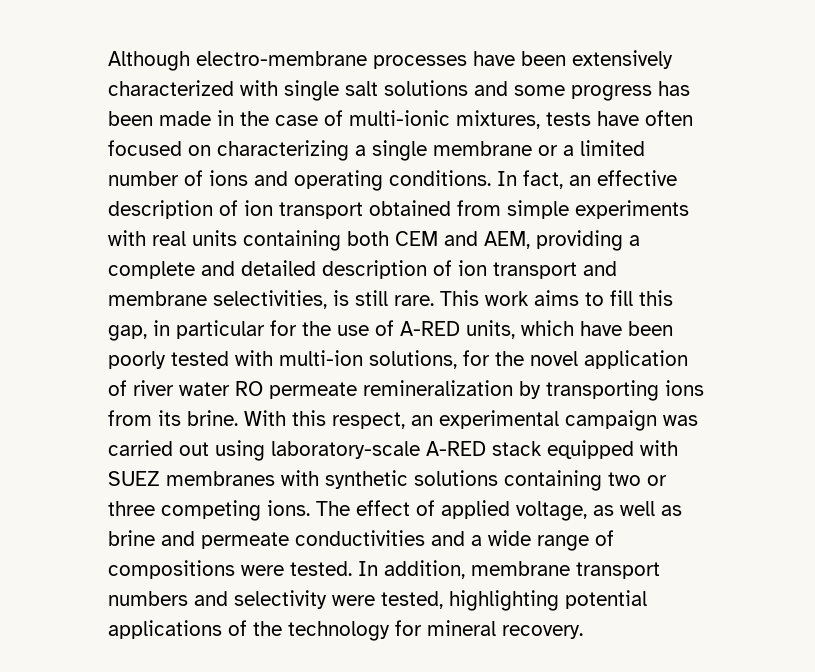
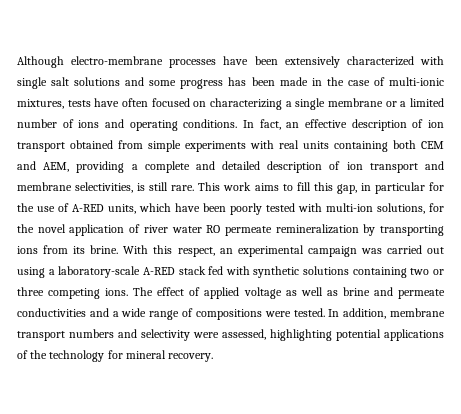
(265, 450) none -> [48,269,55,275] a
[547,440,678,459] [108,471,275,486] equipped with SUEZ membranes -> [208,266,224,275] fed
[516,501,587,521] voltage, -> [243,287,282,299] voltage
[381,591,443,609] tested, -> [222,329,266,340] assessed,

